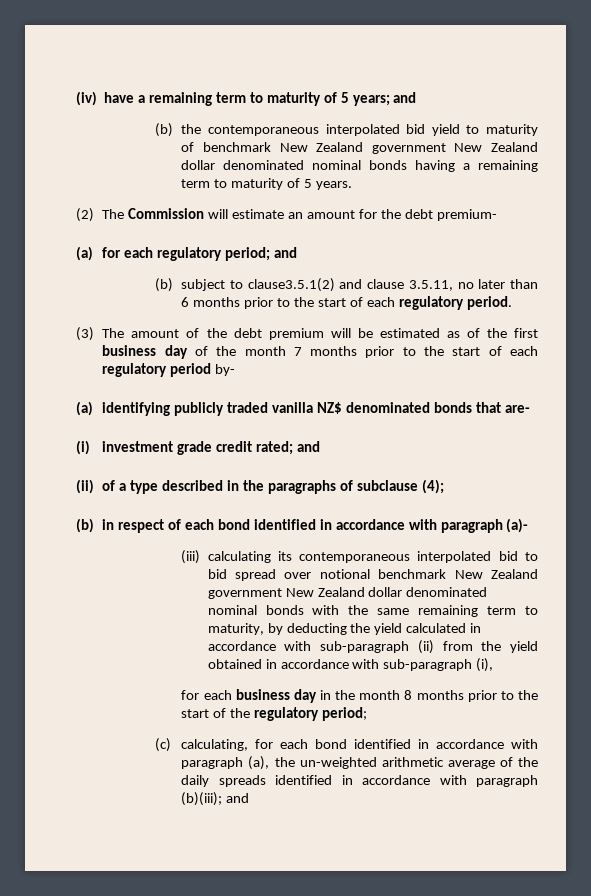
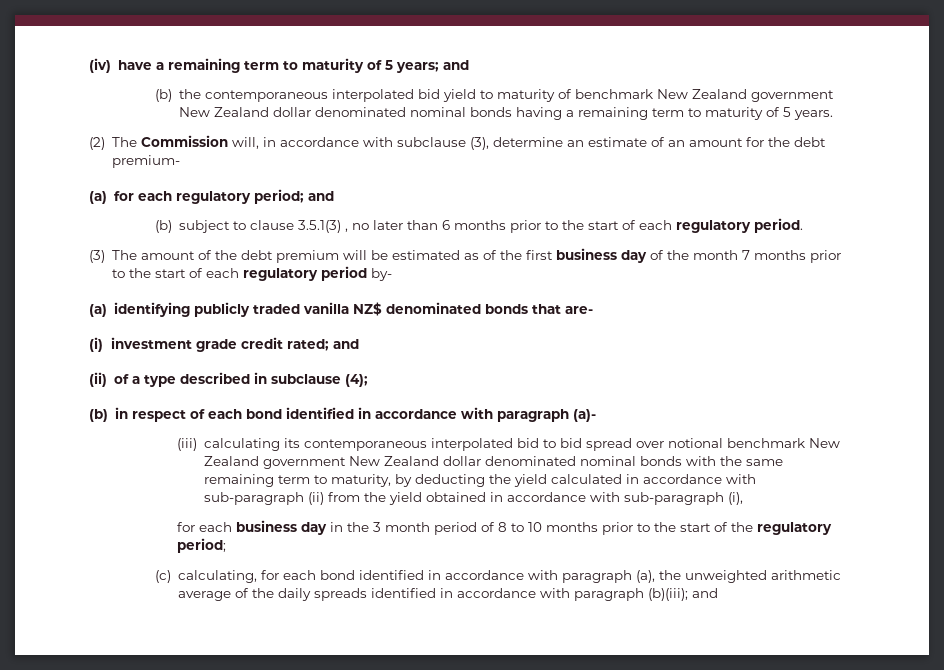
[208,209,285,219] will estimate -> [231,137,665,150] will, in accordance with subclause (3), determine an estimate of
[247,278,453,292] clause3.5.1(2) and clause 3.5.11, -> [249,220,348,233] clause 3.5.1(3) ,
[242,480,353,494] the paragraphs of -> (267, 378) none
[359,690,413,700] month 8 -> [373,522,543,535] 3 month period of 8 to 10
[299,757,377,769] un-weighted -> [684,570,767,583] unweighted

